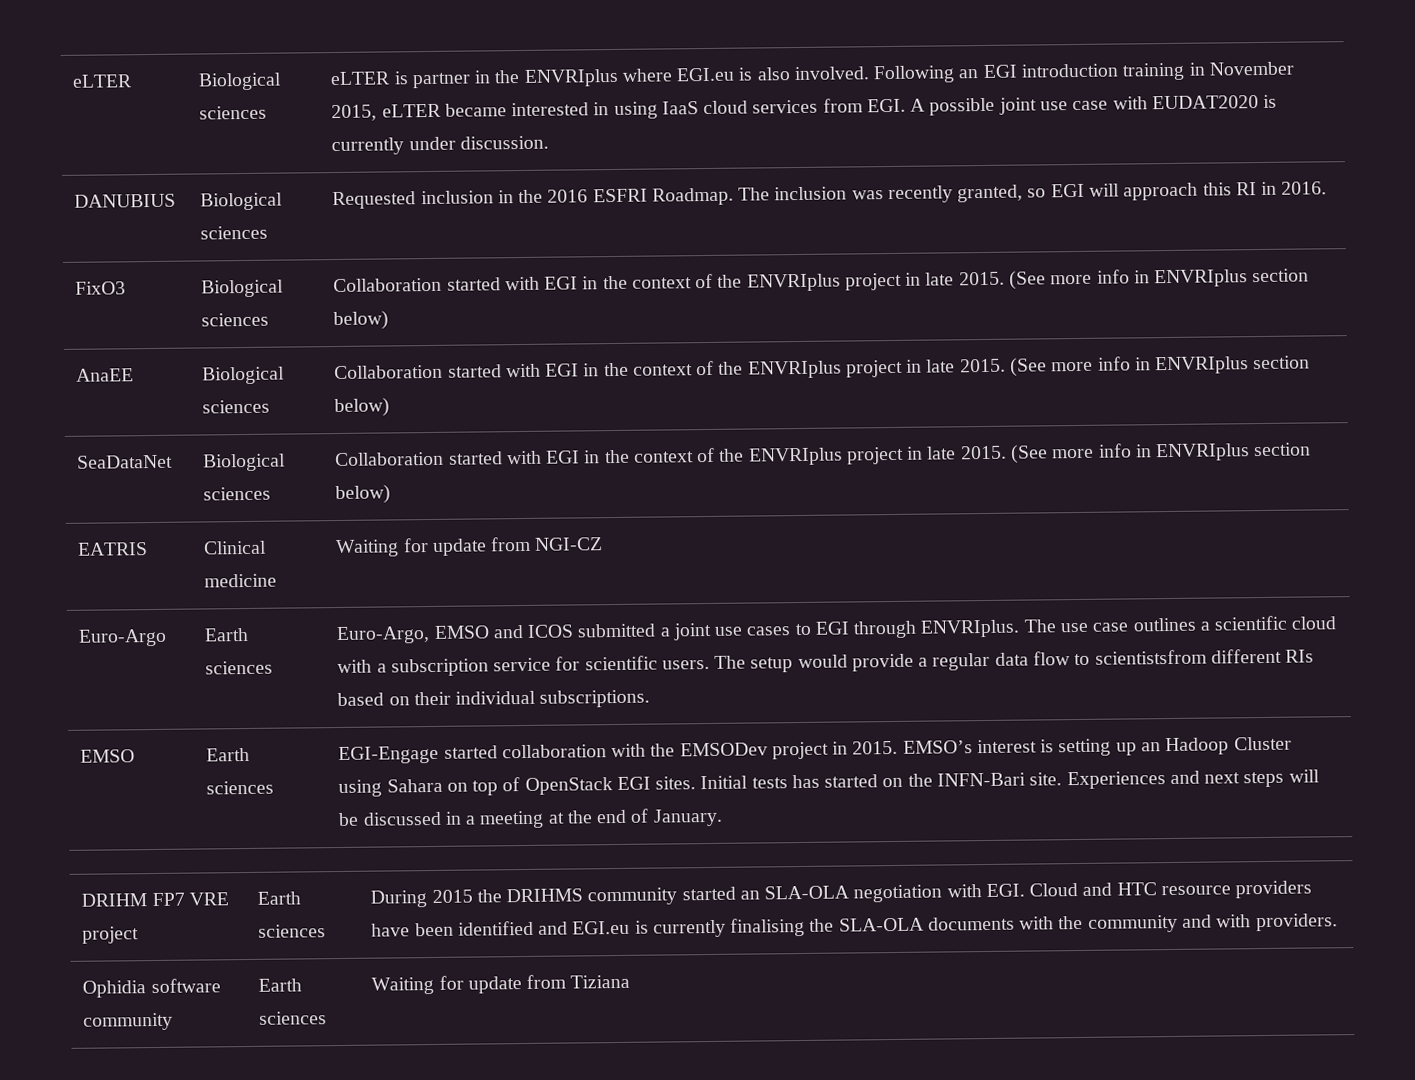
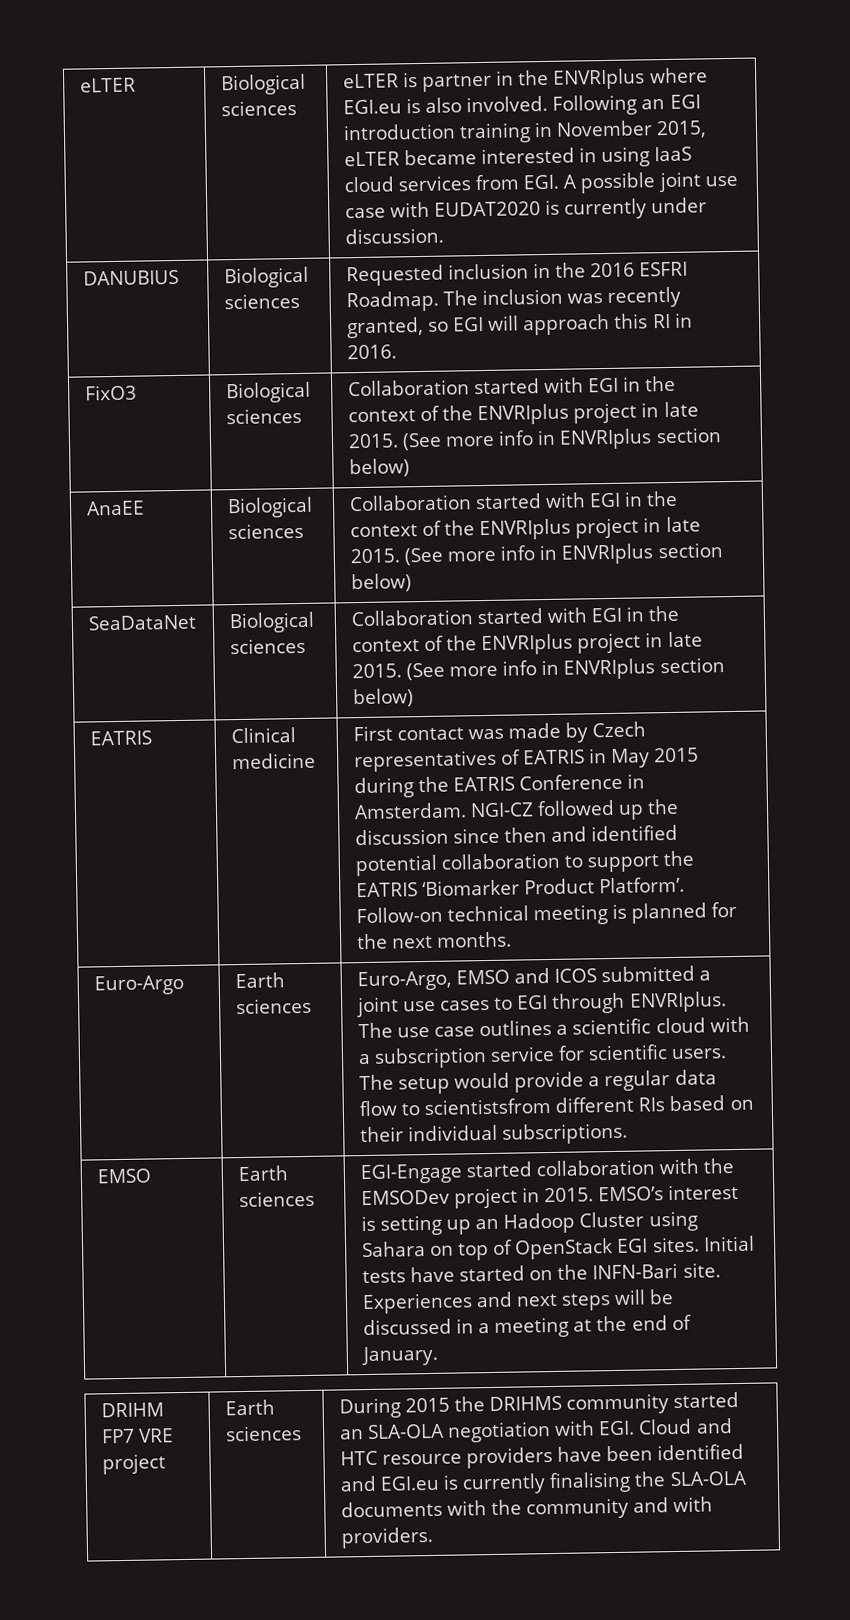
[335,536,604,558] Waiting for update from NGI-CZ -> [352,721,647,743] [353,747,700,773] [353,773,646,799] [353,798,680,820] [354,824,679,846] [354,850,695,877] [355,876,686,898] [355,901,738,926] [356,931,512,950] First contact was made by Czech representatives of EATRIS in May 2015 during the EATRIS Conference in Amsterdam. NGI-CZ followed up the discussion since then and identified potential collaboration to support the EATRIS ‘Biomarker Product Platform’. Follow-on technical meeting is planned for the next months.
[791,774,820,789] has -> [409,1266,455,1283] have
[82,978,221,998] [83,1012,174,1031] [258,978,303,992] [259,1011,328,1025] [371,974,631,995] // Ophidia software community | Earth sciences | Waiting for update from Tiziana -> (433, 1537) none

